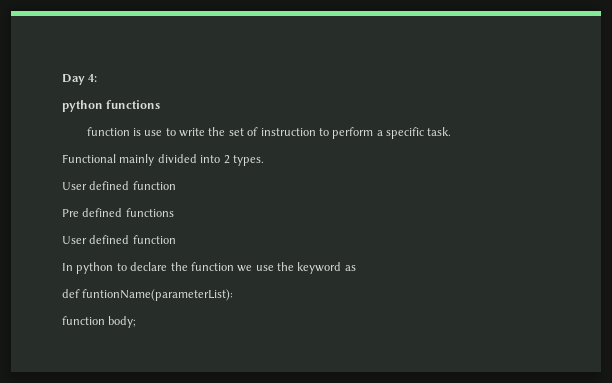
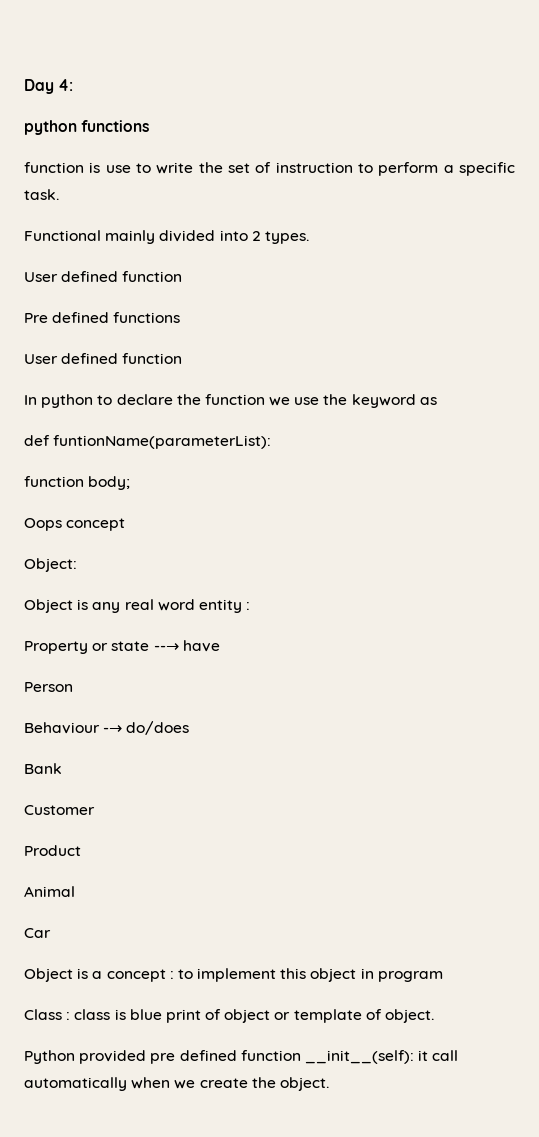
(137, 322) none -> [24,518,126,531] [24,558,77,572] [24,599,251,613] [24,640,220,654] [24,682,73,692] [24,721,190,735] [24,763,62,774] [24,805,95,815] [24,845,81,856] [24,886,75,897] [24,928,51,938] [24,968,443,982] [24,1009,435,1023] [24,1050,459,1064] [24,1077,329,1091] // Oops concept // Object: // Object is any real word entity : // Property or state --→ have // Person // Behaviour -→ do/does // Bank // Customer // Product // Animal // Car // Object is a concept : to implement this object in program // Class : class is blue print of object or template of object. // Python provided pre defined function __init__(self): it call automatically when we create the object.

